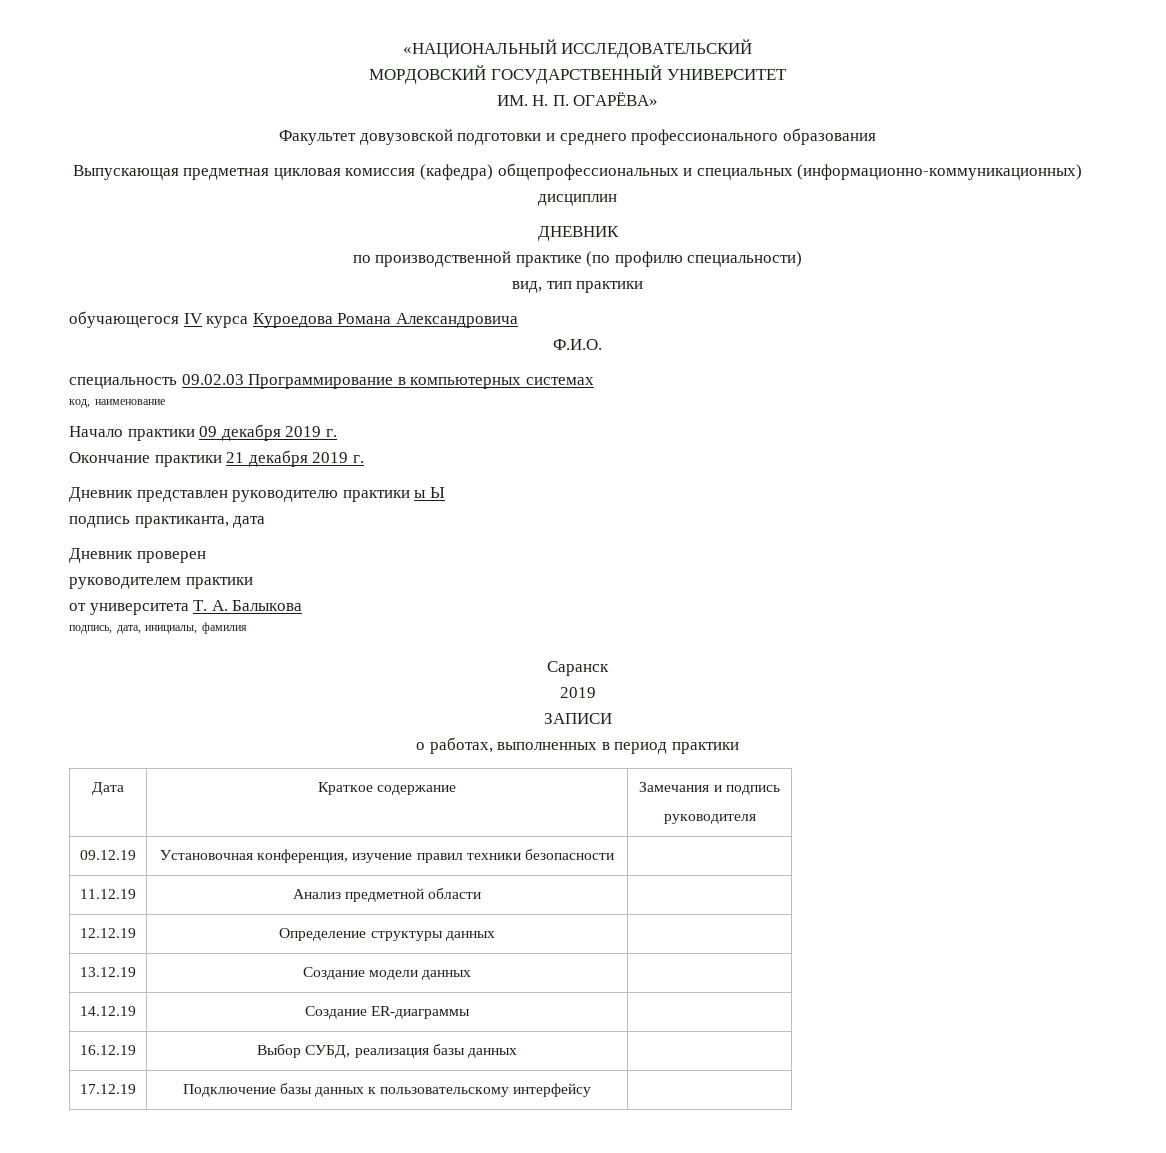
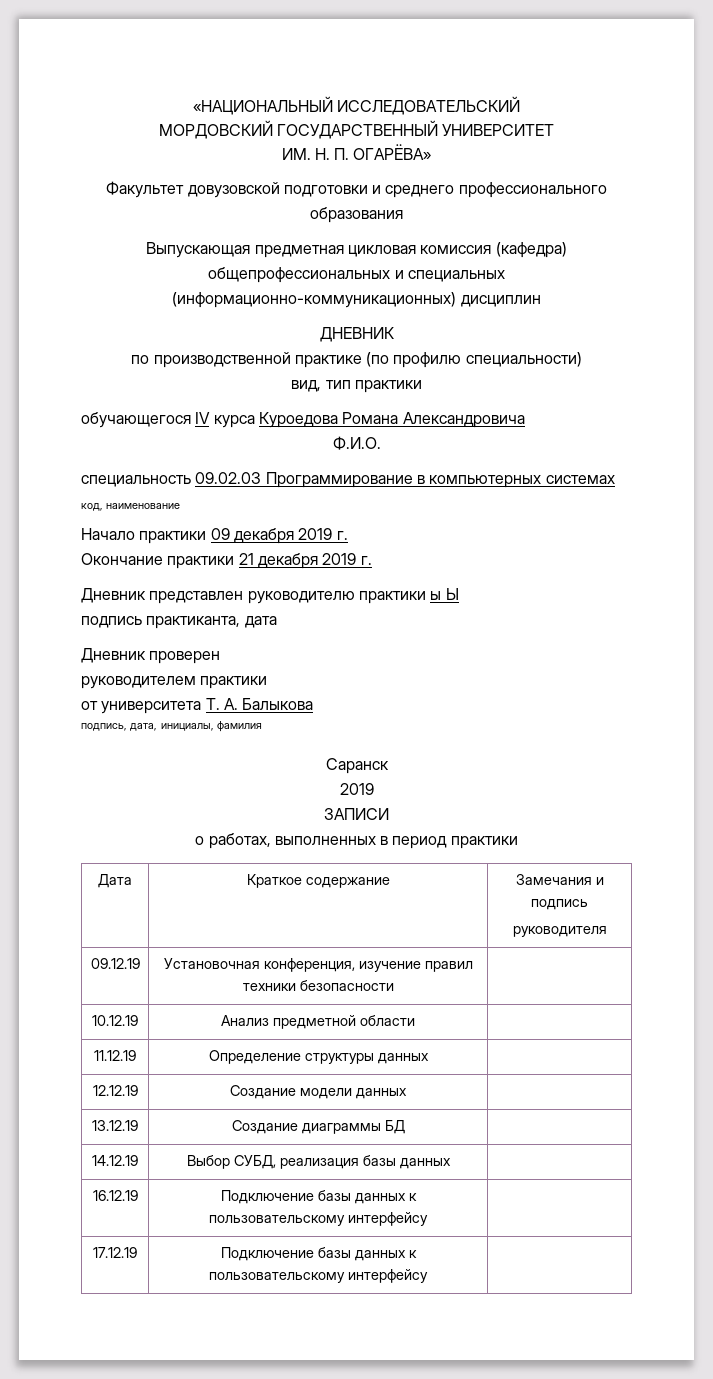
[80,889,136,899] 11.12.19 -> [92,1015,138,1026] 10.12.19
[80,928,136,938] 12.12.19 -> [94,1050,136,1061] 11.12.19
[80,967,136,977] 13.12.19 -> [92,1085,138,1096] 12.12.19
[80,1006,136,1016] [304,1006,471,1019] [80,1045,136,1055] 14.12.19 | Создание ER-диаграммы | // 16.12.19 -> [92,1120,138,1131] [231,1120,405,1134] [92,1155,138,1166] 13.12.19 | Создание диаграммы БД | // 14.12.19
(517, 1053) none -> [92,1190,138,1201] [220,1190,417,1204] [209,1212,428,1226] // 16.12.19 | Подключение базы данных к пользовательскому интерфейсу |

